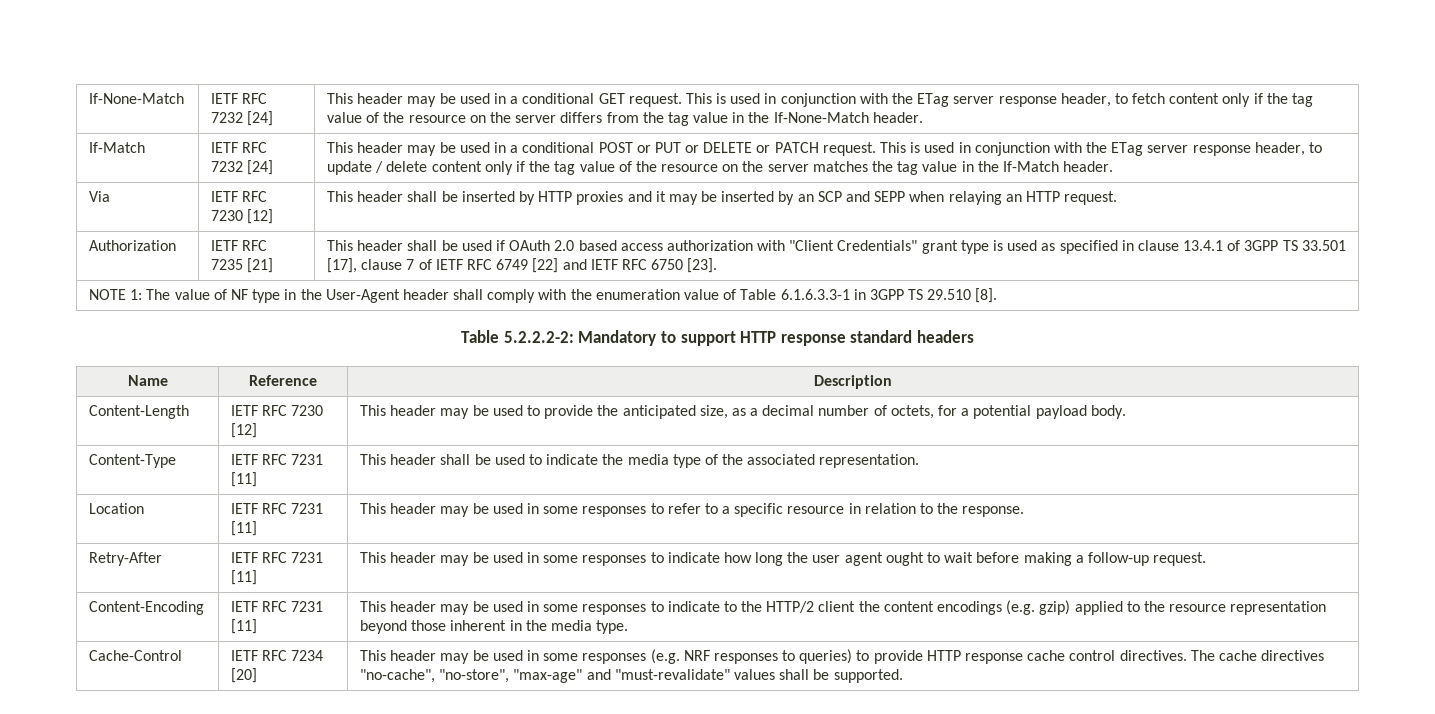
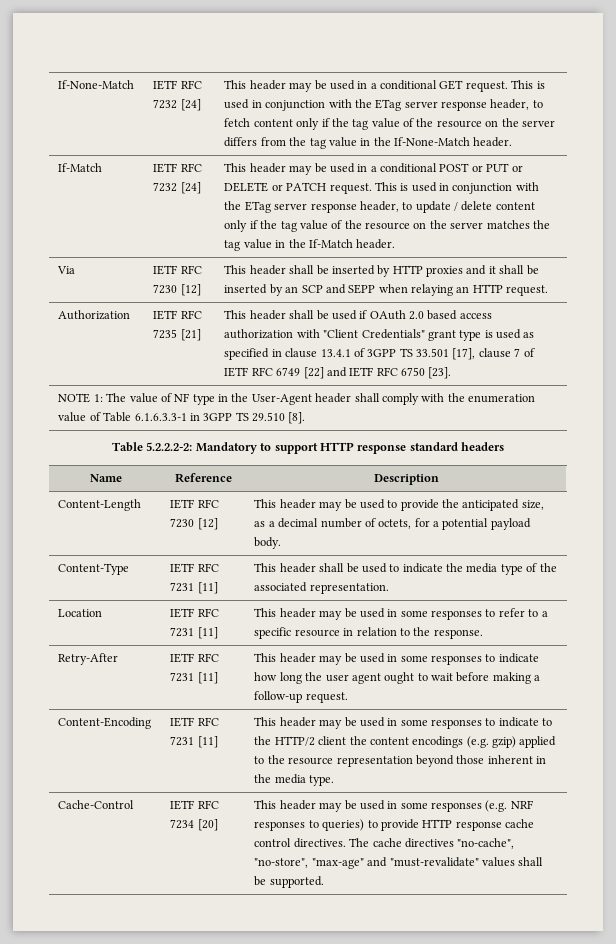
[668,194,698,205] may -> [499,265,525,274] shall

